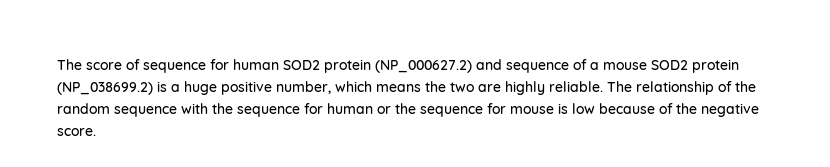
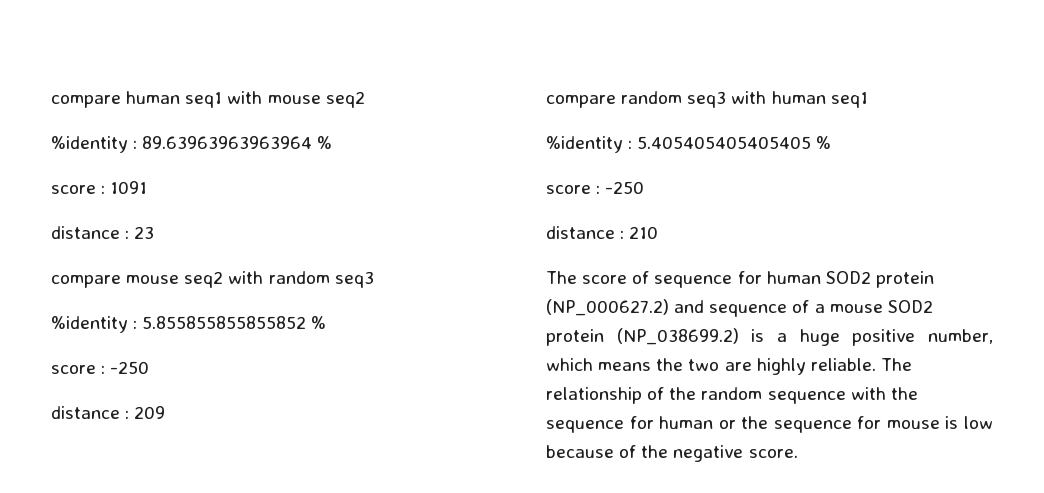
(57, 64) none -> [51,91,365,108] [51,136,333,153] [51,181,148,194] [51,226,155,239] [51,271,374,288] [51,316,327,333] [51,361,150,374] [51,406,166,419] [546,91,868,108] [546,136,832,153] [546,181,645,194] [546,226,659,239] compare human seq1 with mouse seq2 // %identity : 89.63963963963964 % // score : 1091 // distance : 23 // compare mouse seq2 with random seq3 // %identity : 5.855855855855852 % // score : -250 // distance : 209 // compare random seq3 with human seq1 // %identity : 5.405405405405405 % // score : -250 // distance : 210 //

